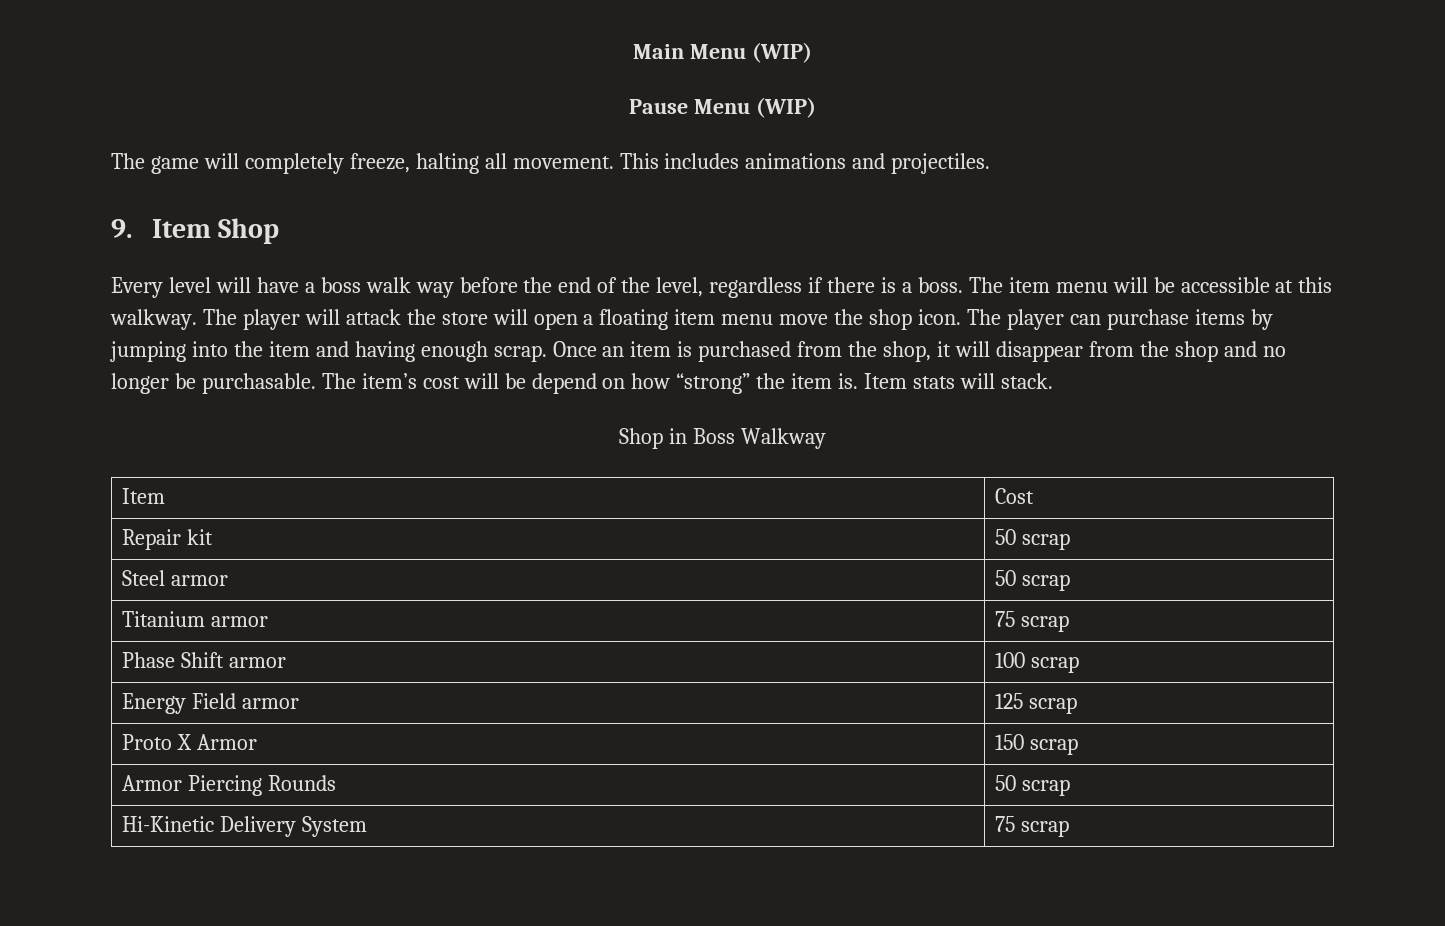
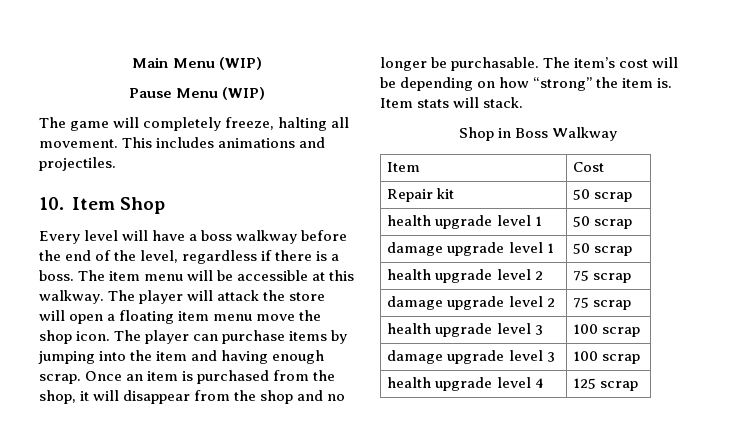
[111,219,132,238] 9. -> [39,197,64,210] 10.
[365,277,454,298] walk way -> [236,230,298,244] walkway
[531,373,597,394] depend -> [400,77,474,91] depending
[121,570,228,586] [994,570,1070,591] [121,611,268,627] [994,611,1069,632] [121,652,286,668] [994,652,1079,673] [121,693,299,714] [994,693,1077,714] [121,734,257,750] [994,734,1078,755] [121,775,336,796] [994,775,1070,796] [121,816,367,837] [994,816,1015,832] Steel armor | 50 scrap // Titanium armor | 75 scrap // Phase Shift armor | 100 scrap // Energy Field armor | 125 scrap // Proto X Armor | 150 scrap // Armor Piercing Rounds | 50 scrap // Hi-Kinetic Delivery System | 75 -> [387,215,542,229] [573,216,633,229] [387,242,554,256] [573,243,633,256] [387,269,543,283] [573,270,632,283] [387,296,555,310] [573,297,632,310] [387,323,543,337] [573,324,641,337] [387,350,555,364] [573,351,641,364] [387,377,544,391] [573,378,597,389] health upgrade level 1 | 50 scrap // damage upgrade level 1 | 50 scrap // health upgrade level 2 | 75 scrap // damage upgrade level 2 | 75 scrap // health upgrade level 3 | 100 scrap // damage upgrade level 3 | 100 scrap // health upgrade level 4 | 125

